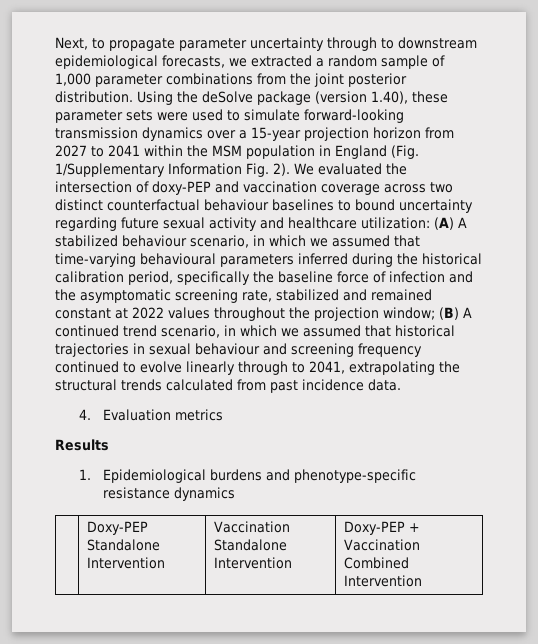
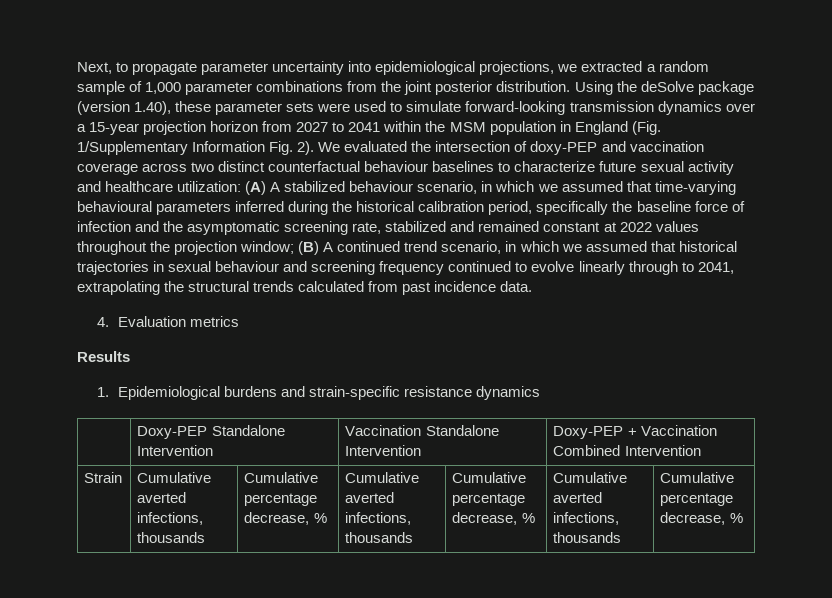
[327,37,477,51] [55,55,225,69] through to downstream epidemiological forecasts, -> [348,61,555,75] into epidemiological projections,
[355,199,473,213] [55,217,117,231] bound uncertainty regarding -> [514,161,596,172] characterize
[294,469,417,483] phenotype-specific -> [308,386,400,400] strain-specific
(422, 581) none -> [84,472,123,483] [137,472,212,483] [137,492,187,503] [137,512,204,525] [137,532,206,543] [244,472,319,483] [244,493,318,506] [244,512,327,525] [345,472,420,483] [345,492,395,503] [345,512,412,525] [345,532,414,543] [452,472,527,483] [452,493,526,506] [452,512,535,525] [553,472,628,483] [553,492,603,503] [553,512,620,525] [553,532,622,543] [660,472,735,483] [660,493,734,506] [660,512,743,525] // Strain | Cumulative averted infections, thousands | Cumulative percentage decrease, % | Cumulative averted infections, thousands | Cumulative percentage decrease, % | Cumulative averted infections, thousands | Cumulative percentage decrease, %

